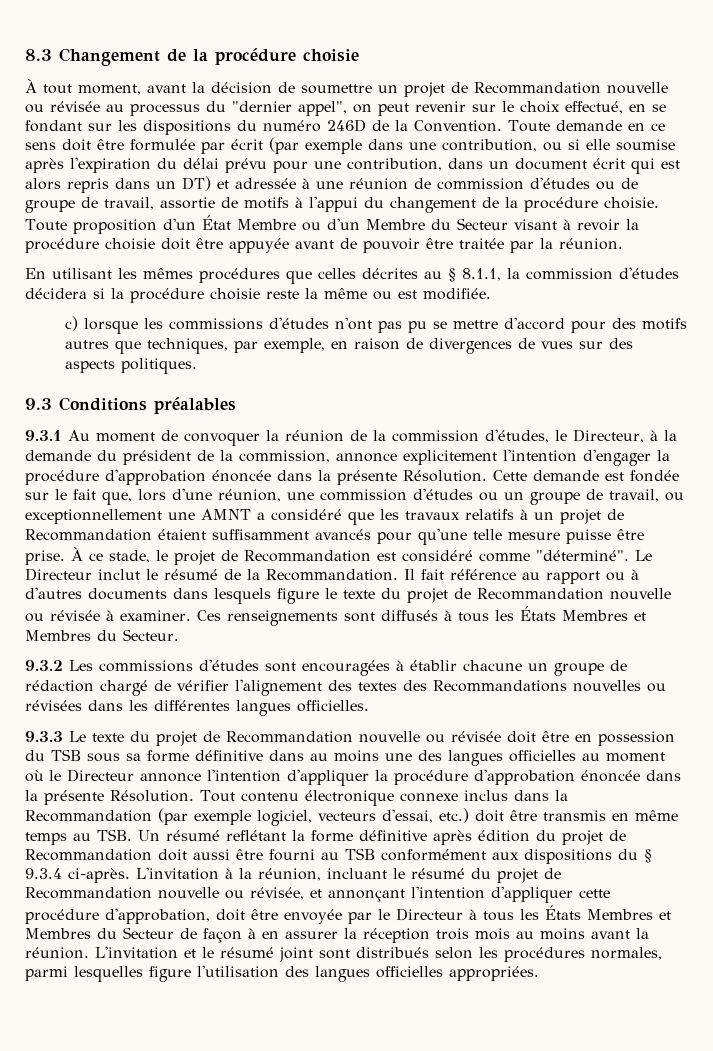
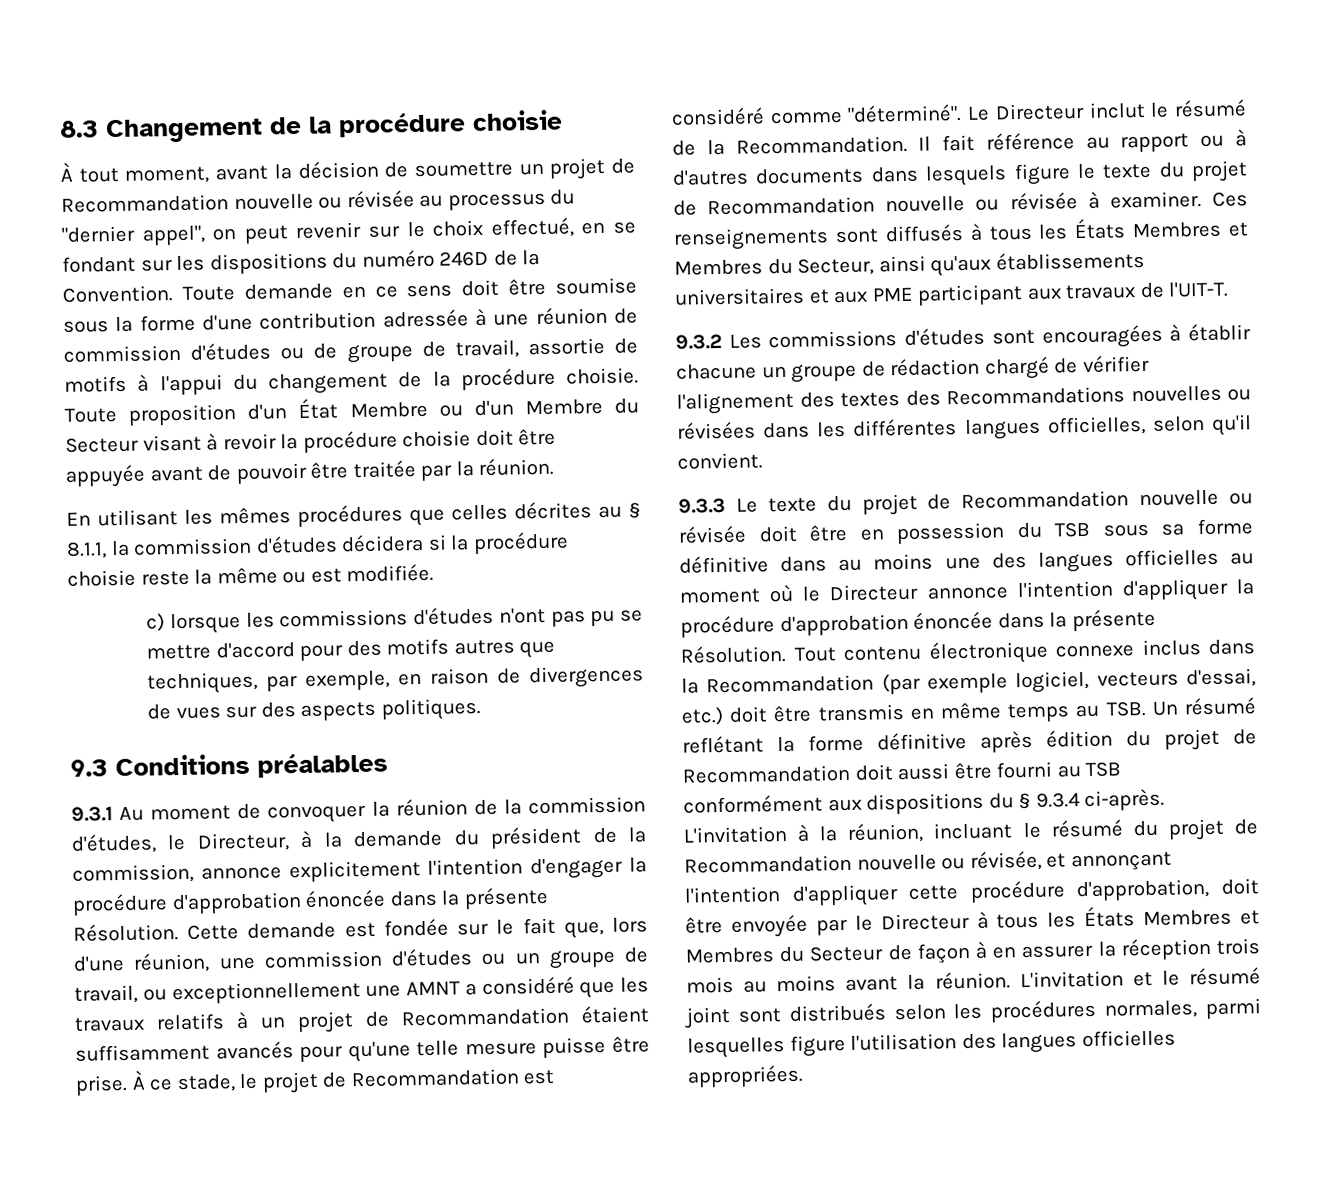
[130,137,675,154] [25,157,680,174] [25,176,229,193] formulée par écrit (par exemple dans une contribution, ou si elle soumise après l'expiration du délai prévu pour une contribution, dans un document écrit qui est alors repris dans un DT) et -> [555,277,637,295] [63,311,377,333] soumise sous la forme d'une contribution
[123,629,179,641] Secteur. -> [797,250,1145,277] [674,281,1230,306] Secteur, ainsi qu'aux établissements universitaires et aux PME participant aux travaux de l'UIT-T.
[297,700,369,712] officielles. -> [1046,414,1252,436] [677,452,763,470] officielles, selon qu'il convient.

